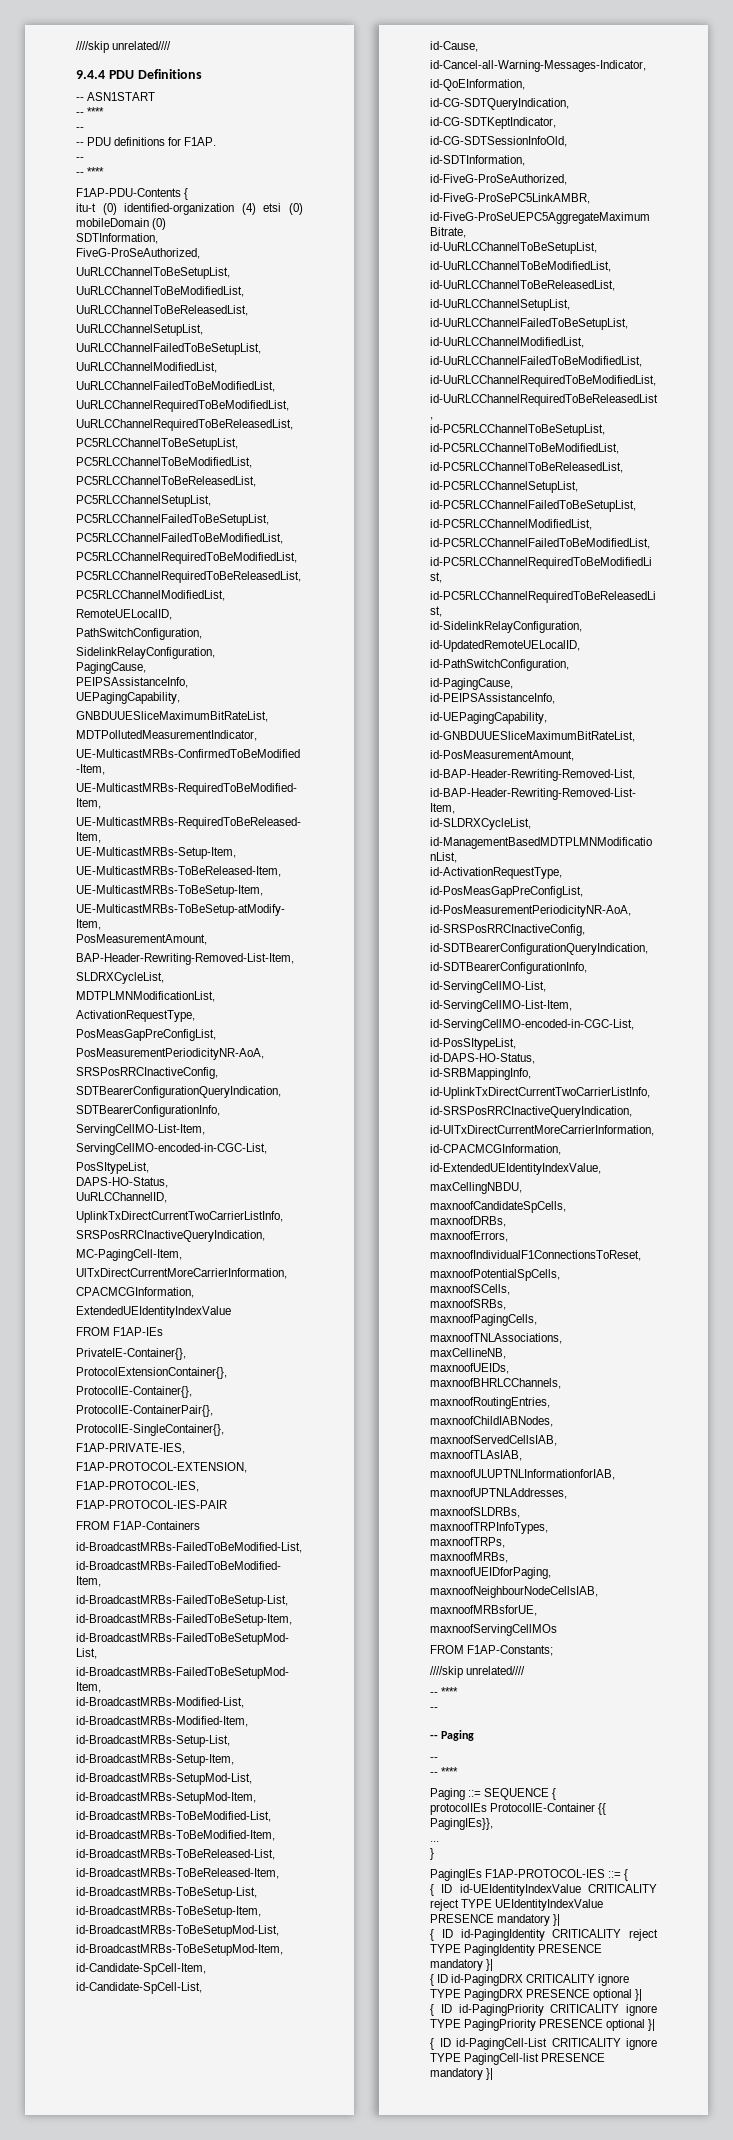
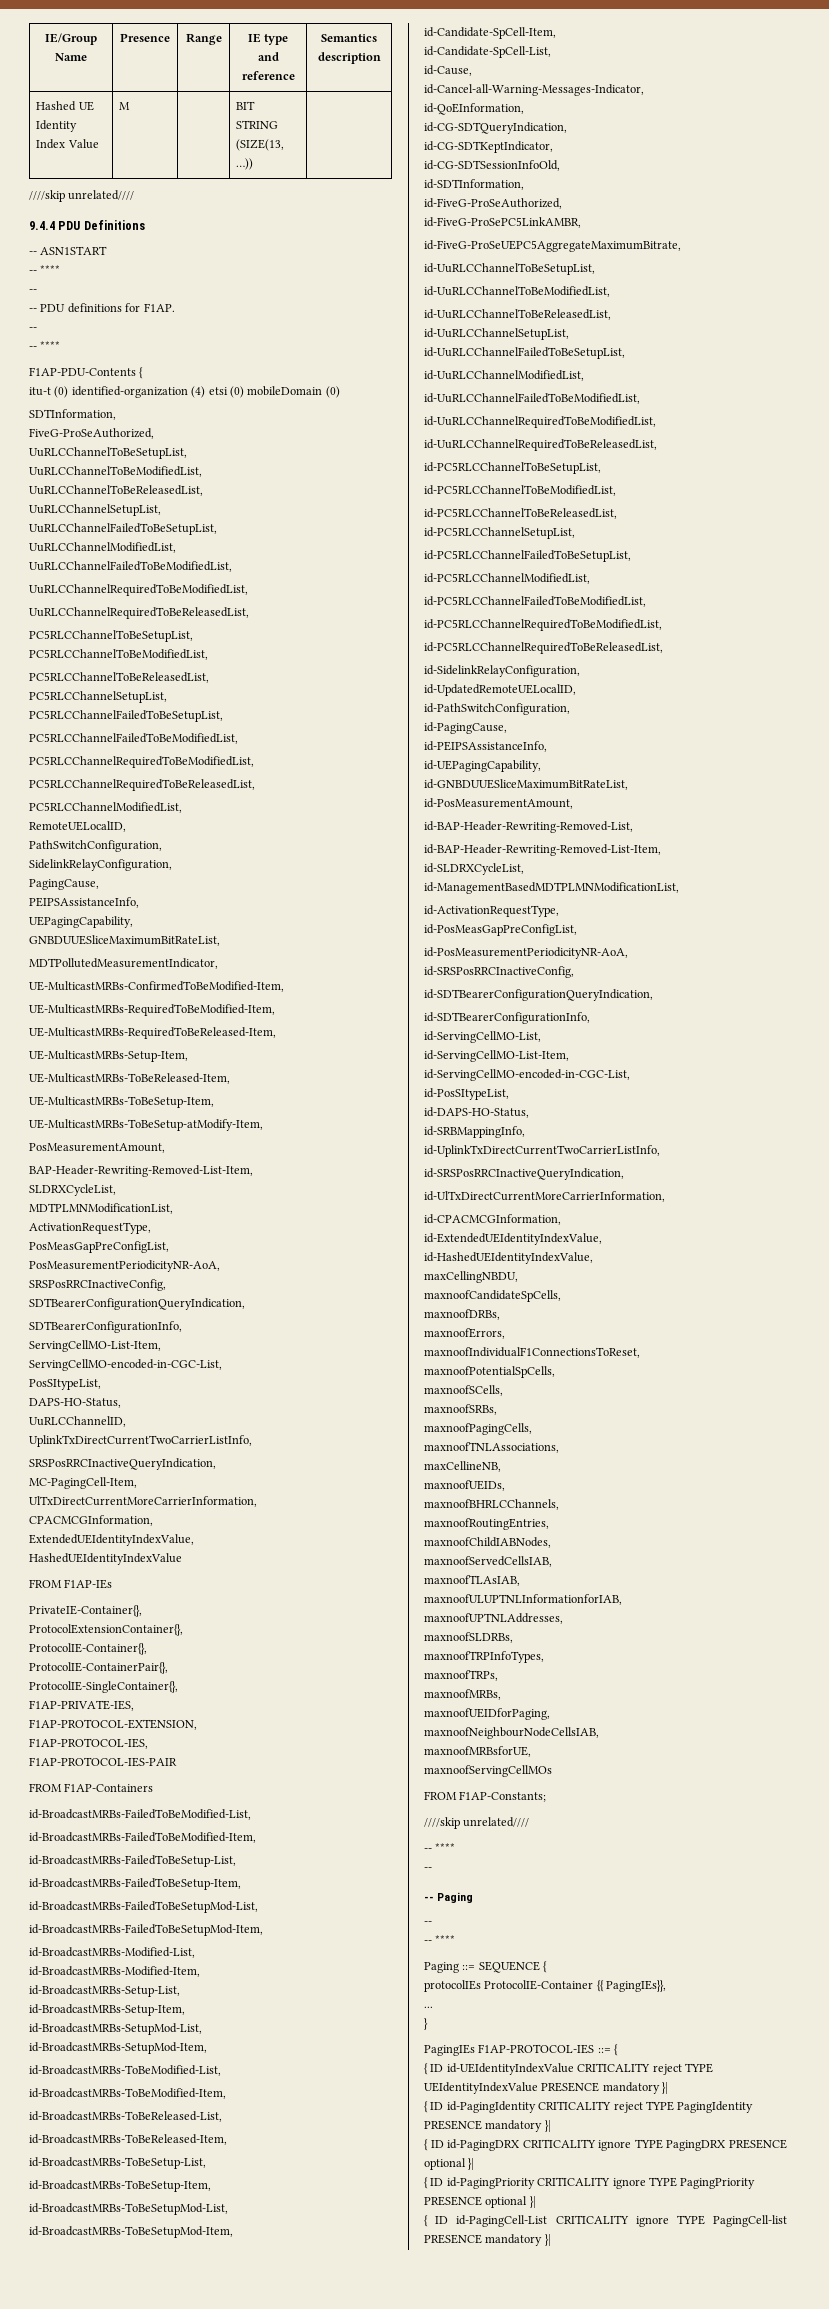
(76, 47) none -> [45,33,97,45] [55,53,87,61] [120,33,170,42] [185,33,222,45] [247,33,289,45] [257,52,279,61] [241,71,295,80] [321,34,377,42] [317,52,381,64] [36,101,94,111] [36,120,78,132] [36,139,99,149] [119,102,131,110] [236,101,256,110] [236,120,279,129] [236,139,285,151] [236,158,254,170] IE/Group Name | Presence | Range | IE type and reference | Semantics description // Hashed UE Identity Index Value | M | | BIT STRING (SIZE(13, …)) | //
[76,1306,231,1318] ExtendedUEIdentityIndexValue -> [29,1534,194,1546] [29,1553,182,1565] ExtendedUEIdentityIndexValue, // HashedUEIdentityIndexValue
(601, 1169) none -> [424,1252,593,1264] // id-HashedUEIdentityIndexValue,

